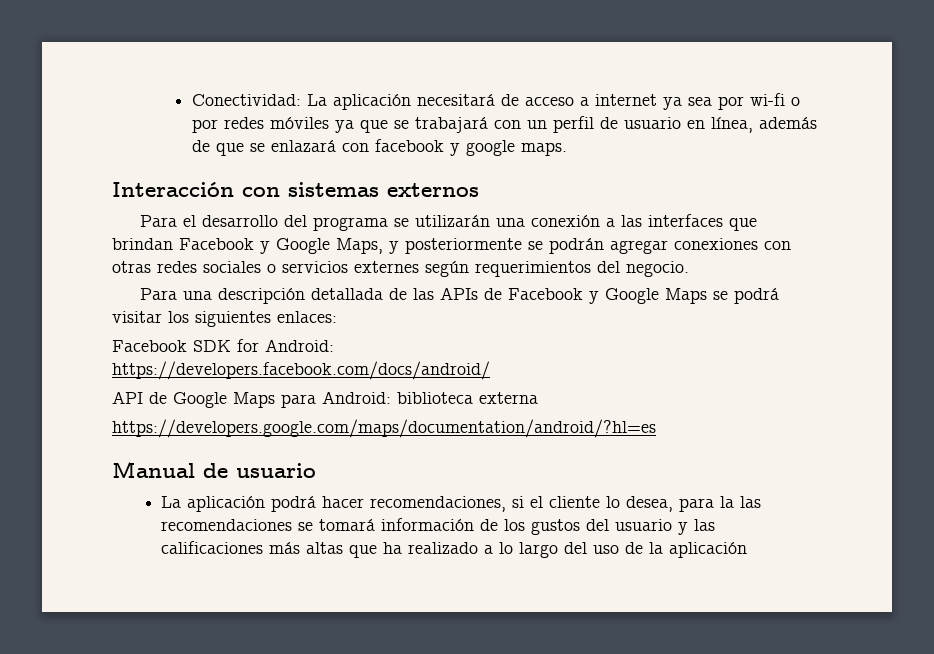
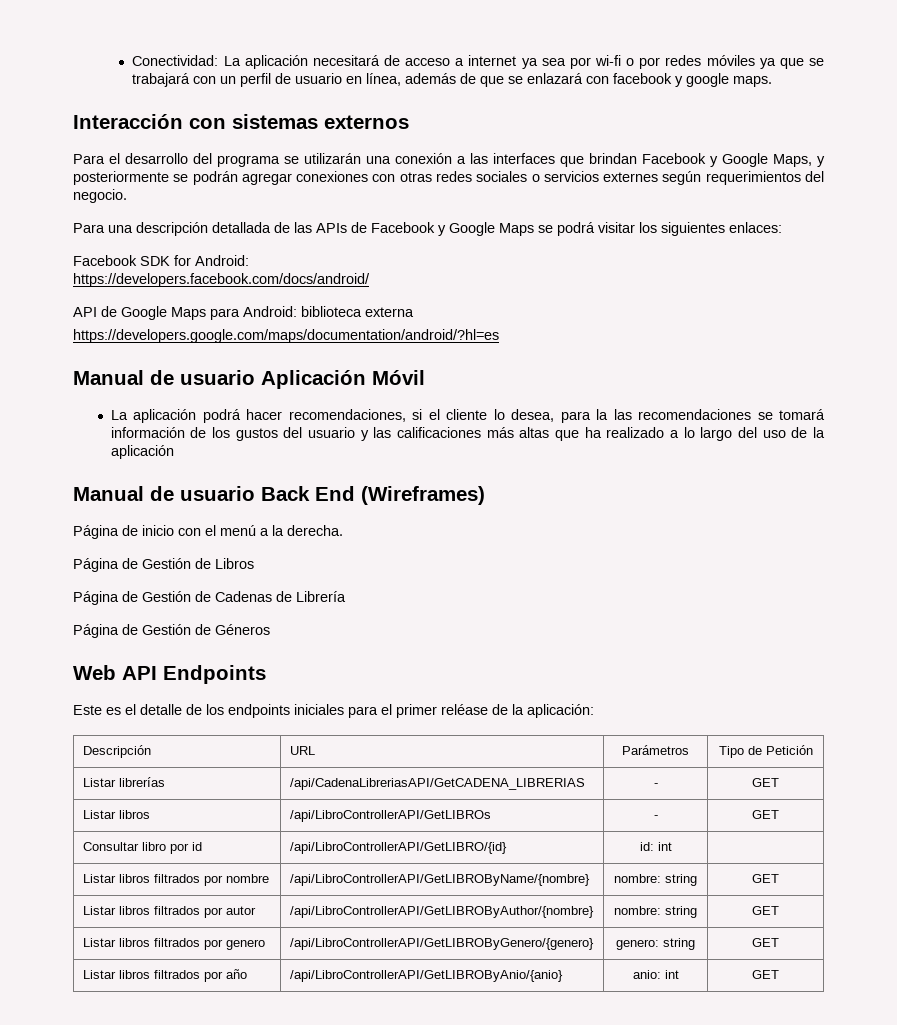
(316, 470) none -> [261,370,425,389] Aplicación Móvil
(748, 550) none -> [73,486,485,505] [73,525,343,539] [73,558,254,572] [73,591,346,605] [73,624,270,638] [73,665,266,684] [73,704,594,718] [82,745,151,758] [289,746,315,755] [622,745,689,755] [718,745,813,758] [82,777,165,787] [289,778,585,790] [653,783,658,787] [752,778,779,787] [82,810,150,819] [289,810,491,822] [653,815,658,819] [752,810,779,819] [82,842,202,854] [289,842,507,854] [639,842,672,851] [82,874,269,886] [289,874,590,886] [614,874,697,886] [752,874,779,883] [82,906,256,918] [289,906,594,918] [614,906,697,918] [752,906,779,915] [82,938,265,950] [289,938,594,950] [616,938,695,950] [752,938,779,947] [82,969,247,982] [289,970,563,982] [632,970,679,979] [752,970,779,979] // Manual de usuario Back End (Wireframes) // Página de inicio con el menú a la derecha. // Página de Gestión de Libros // Página de Gestión de Cadenas de Librería // Página de Gestión de Géneros // Web API Endpoints // Este es el detalle de los endpoints iniciales para el primer reléase de la aplicación: // Descripción | URL | Parámetros | Tipo de Petición // Listar librerías | /api/CadenaLibreriasAPI/GetCADENA_LIBRERIAS | - | GET // Listar libros | /api/LibroControllerAPI/GetLIBROs | - | GET // Consultar libro por id | /api/LibroControllerAPI/GetLIBRO/{id} | id: int | // Listar libros filtrados por nombre | /api/LibroControllerAPI/GetLIBROByName/{nombre} | nombre: string | GET // Listar libros filtrados por autor | /api/LibroControllerAPI/GetLIBROByAuthor/{nombre} | nombre: string | GET // Listar libros filtrados por genero | /api/LibroControllerAPI/GetLIBROByGenero/{genero} | genero: string | GET // Listar libros filtrados por año | /api/LibroControllerAPI/GetLIBROByAnio/{anio} | anio: int | GET

